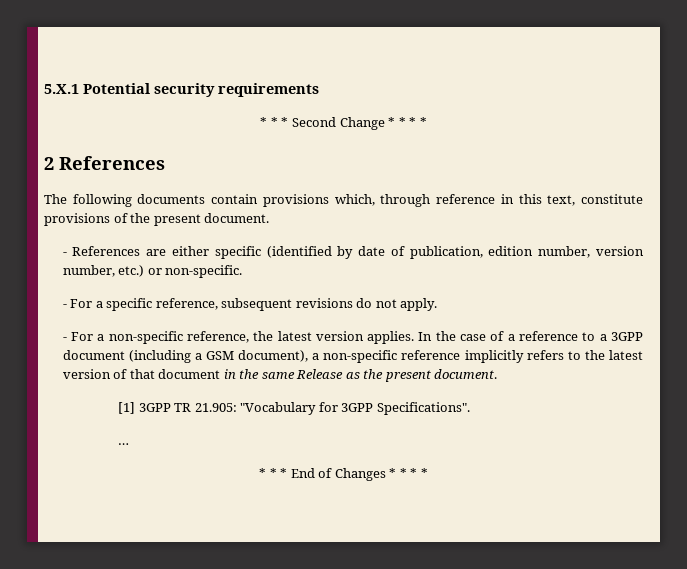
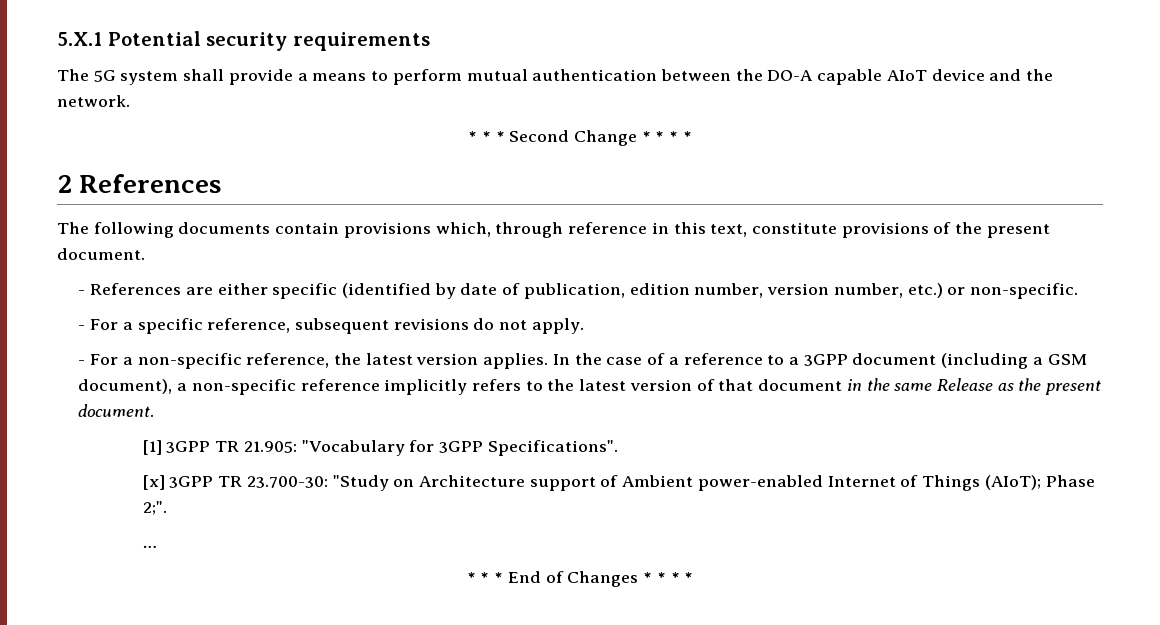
(319, 90) none -> [57,69,1054,85] [57,95,130,107] // The 5G system shall provide a means to perform mutual authentication between the DO-A capable AIoT device and the network.
(470, 408) none -> [142,475,1095,491] [142,501,167,515] // [x] 3GPP TR 23.700-30: "Study on Architecture support of Ambient power-enabled Internet of Things (AIoT); Phase 2;".

